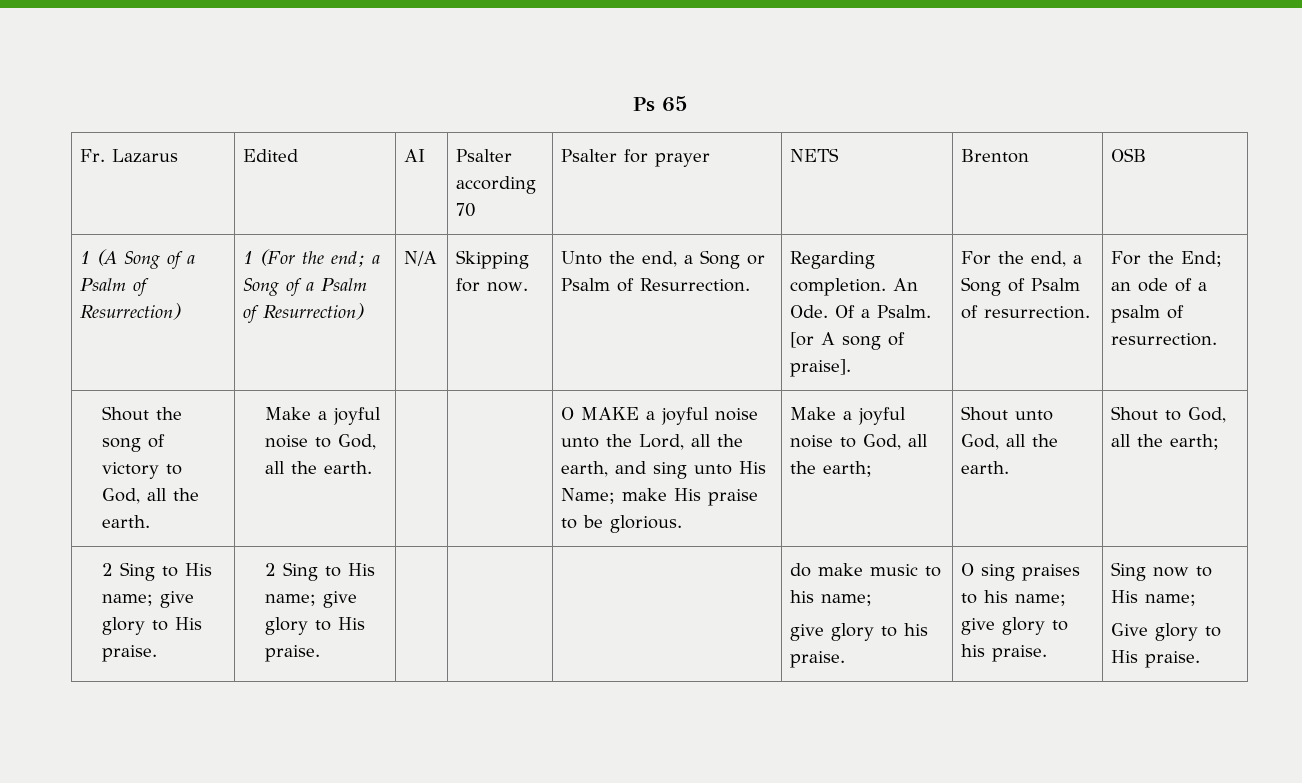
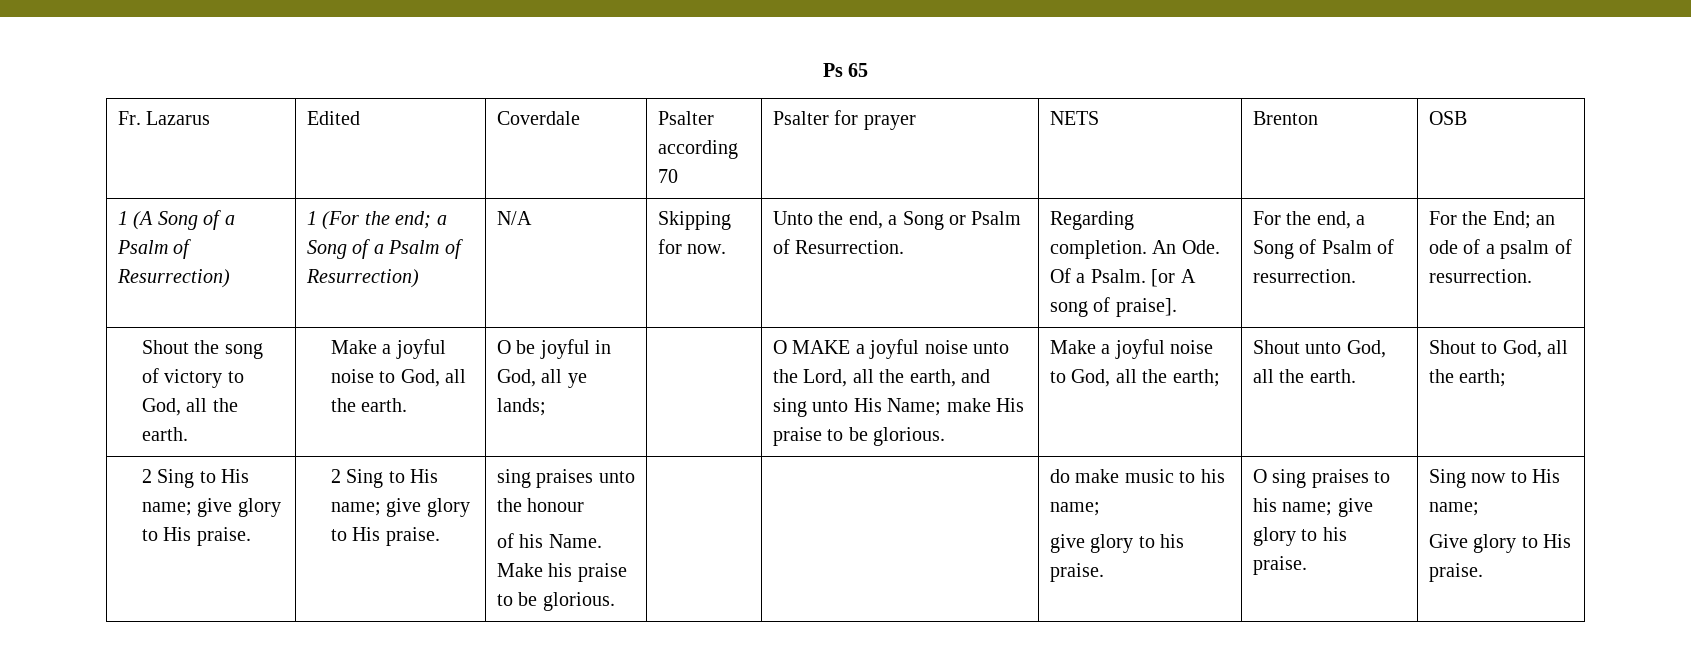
[404,149,426,162] AI -> [496,111,580,125] Coverdale
(372, 467) none -> [496,339,612,359] [496,369,587,388] [496,398,546,416] O be joyful in God, all ye lands;
(320, 653) none -> [496,469,635,488] [496,498,585,512] [496,533,602,548] [496,563,627,582] [496,592,615,611] sing praises unto the honour // of his Name. Make his praise to be glorious.

